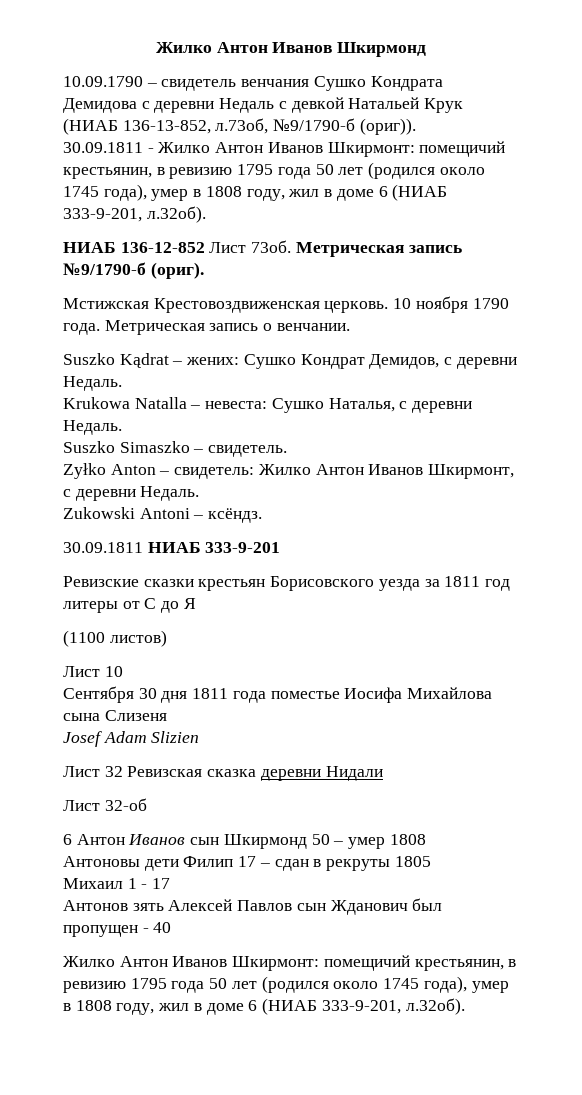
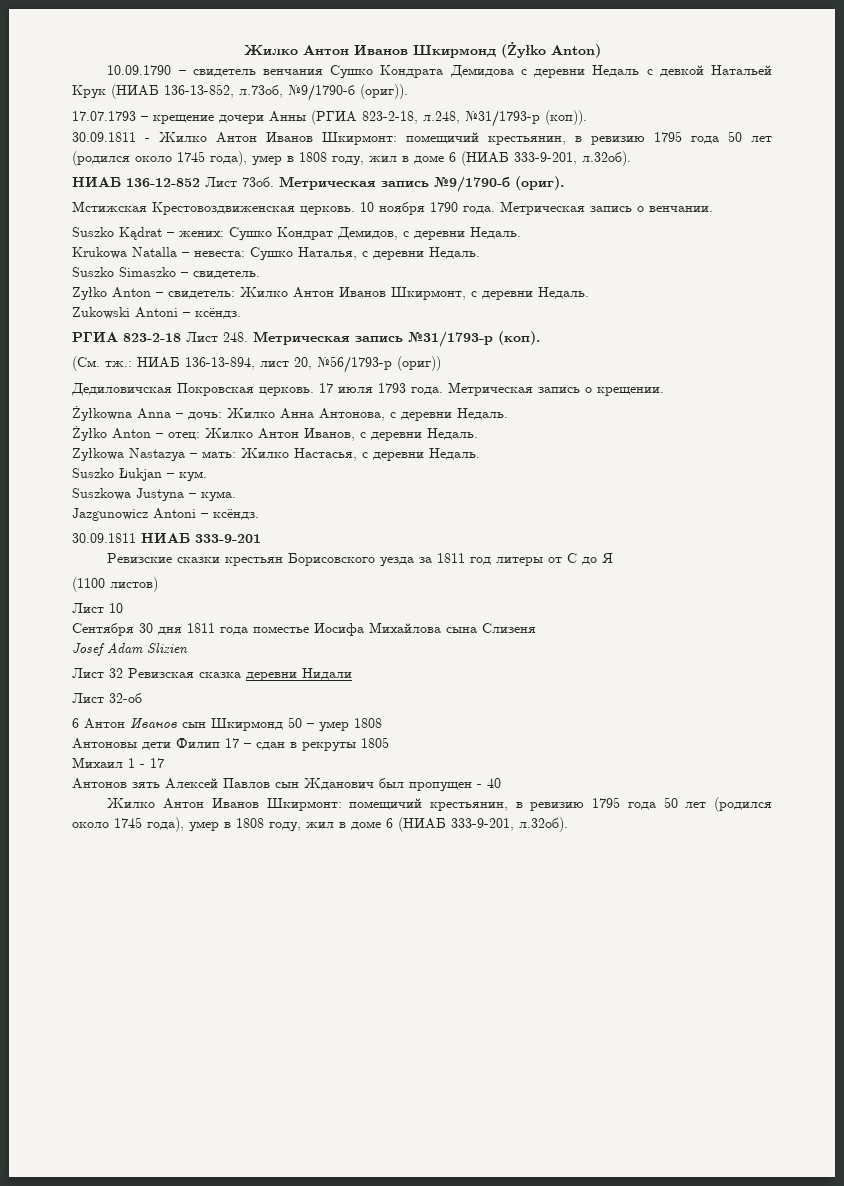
(427, 49) none -> [500,42,601,58] (Żyłko Anton)
(416, 126) none -> [72,110,587,127] // 17.07.1793 – крещение дочери Анны (РГИА 823-2-18, л.248, №31/1793-р (коп)).
(263, 515) none -> [72,331,540,347] [72,356,441,373] [71,382,664,396] [72,406,508,421] [72,426,478,441] [72,448,480,461] [72,468,207,482] [72,488,236,502] [72,508,259,521] // РГИА 823-2-18 Лист 248. Метрическая запись №31/1793-р (коп). // (См. тж.: НИАБ 136-13-894, лист 20, №56/1793-р (ориг)) // Дедиловичская Покровская церковь. 17 июля 1793 года. Метрическая запись о крещении. // Żyłkowna Anna – дочь: Жилко Анна Антонова, с деревни Недаль. // Żyłko Anton – отец: Жилко Антон Иванов, с деревни Недаль. // Zyłkowa Nastazya – мать: Жилко Настасья, с деревни Недаль. // Suszko Łukjan – кум. // Suszkowa Justyna – кума. // Jazgunowicz Antoni – ксёндз.

